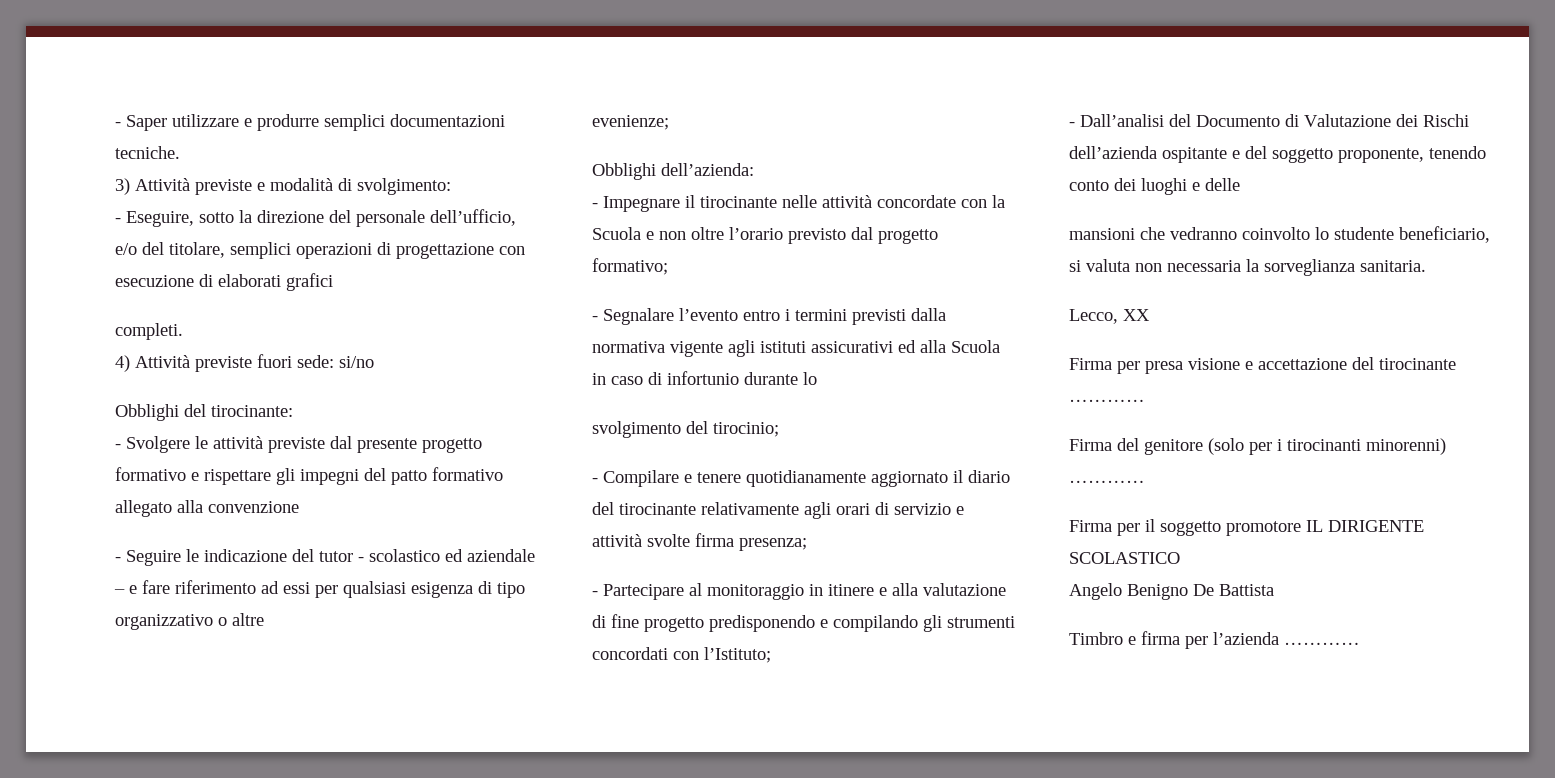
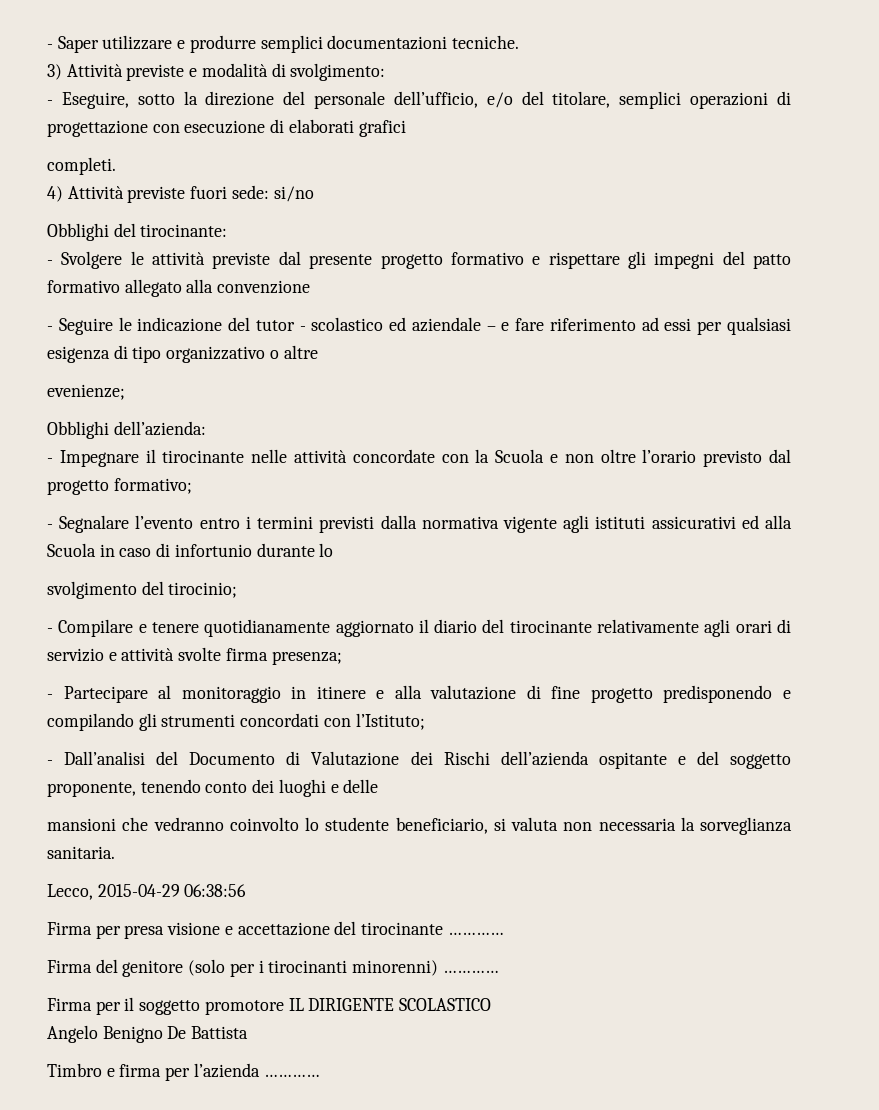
[1123,309,1150,321] XX -> [97,884,247,897] 2015-04-29 06:38:56

